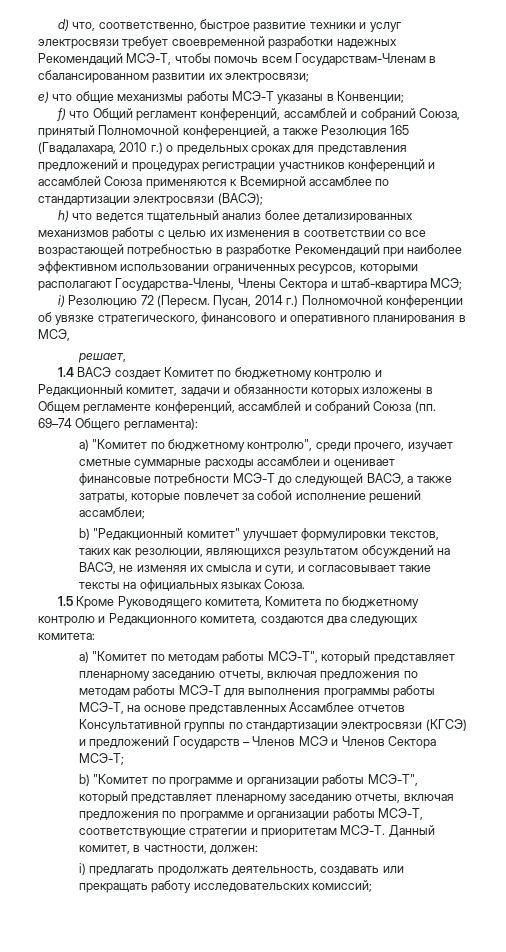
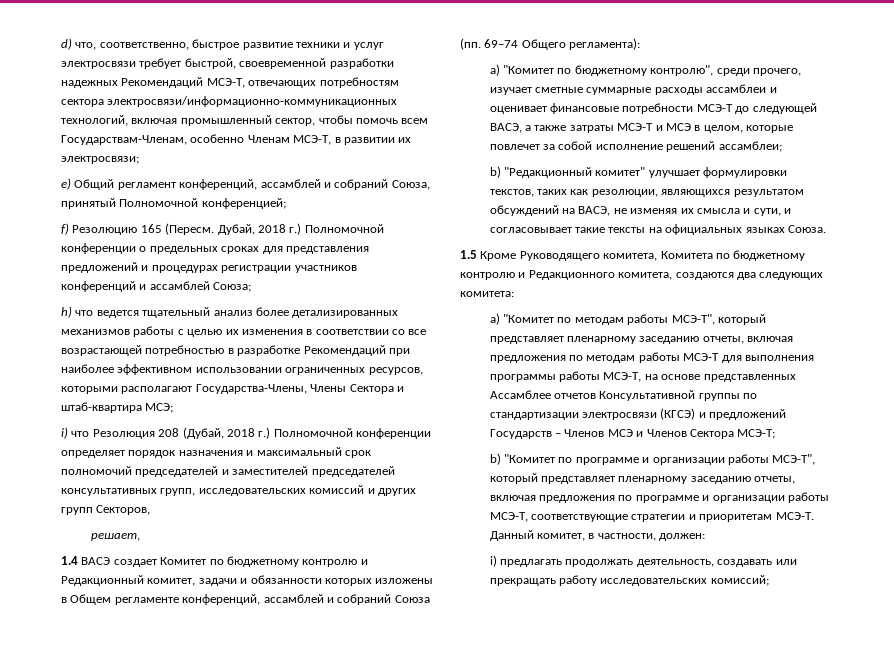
(169, 42) none -> [184,58,236,69] быстрой,
[174,53,437,66] [38,70,310,83] [38,91,404,104] [56,108,90,121] чтобы помочь всем Государствам-Членам в сбалансированном развитии их электросвязи; // e) что общие механизмы работы МСЭ-Т указаны в Конвенции; // f) что -> [248,77,399,88] [61,96,398,107] [61,115,429,126] [61,134,412,145] [61,156,139,164] [61,178,71,190] отвечающих потребностям сектора электросвязи/информационно‑коммуникационных технологий, включая промышленный сектор, чтобы помочь всем Государствам-Членам, особенно Членам МСЭ-Т, в развитии их электросвязи; // e)
[182,125,410,138] [38,142,163,155] конференцией, а также Резолюция 165 (Гвадалахара, 2010 г.) -> [201,198,286,209] [61,223,384,235] [61,243,136,254] конференцией; // f) Резолюцию 165 (Пересм. Дубай, 2018 г.) Полномочной конференции
[104,176,390,189] [38,193,263,206] Союза применяются к Всемирной ассамблее по стандартизации электросвязи (ВАСЭ); -> [213,282,252,292] Союза;
[68,295,463,308] [38,312,466,325] [38,329,70,341] Резолюцию 72 (Пересм. Пусан, 2014 г.) Полномочной конференции об увязке стратегического, финансового и оперативного планирования в МСЭ, -> [71,427,431,439] [61,447,371,458] [61,466,395,477] [61,485,416,496] [61,505,151,515] что Резолюция 208 (Дубай, 2018 г.) Полномочной конференции определяет порядок назначения и максимальный срок полномочий председателей и заместителей председателей консультативных групп, исследовательских комиссий и других групп Секторов,
[78,493,128,503] затраты, -> [569,123,743,133] затраты МСЭ-Т и МСЭ в целом,

